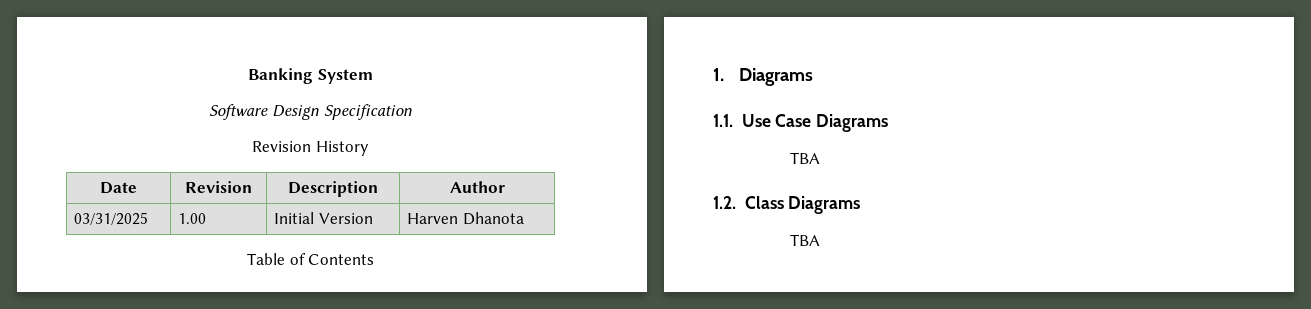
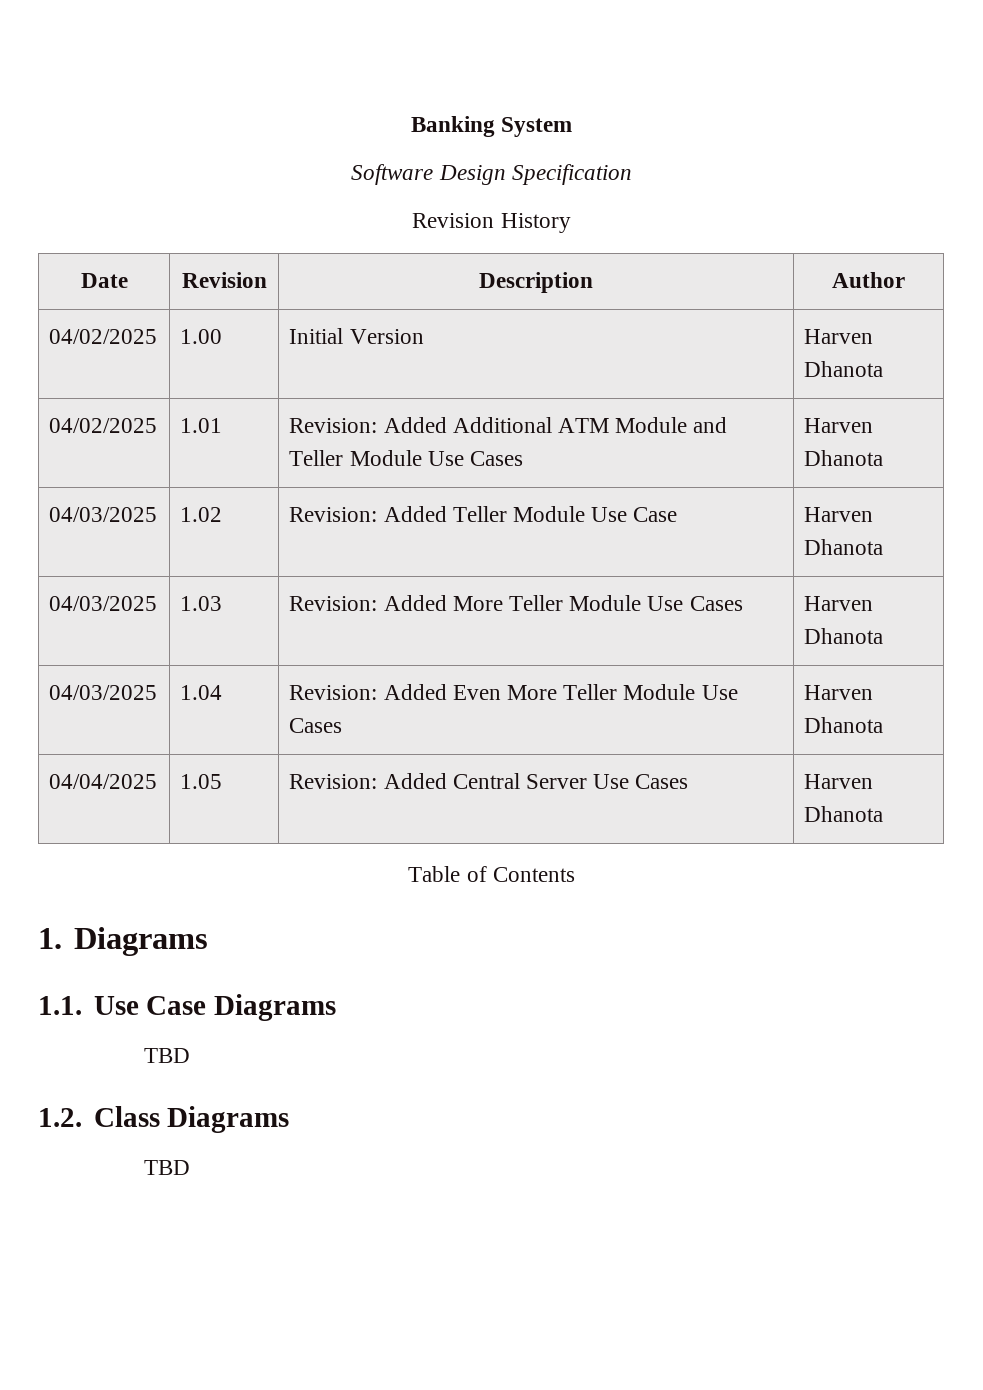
[74,212,149,225] 03/31/2025 -> [49,329,158,344] 04/02/2025
(524, 218) none -> [49,418,158,433] [180,418,223,433] [289,417,728,433] [289,450,523,466] [804,418,874,433] [804,450,884,466] [49,507,158,522] [180,507,223,522] [289,506,678,522] [804,507,874,522] [804,539,884,555] [49,596,158,611] [180,596,223,611] [289,595,743,611] [804,596,874,611] [804,628,884,644] [49,685,158,700] [180,685,223,700] [289,684,738,700] [289,718,343,733] [804,685,874,700] [804,717,884,733] [49,774,158,789] [180,774,223,789] [289,773,689,789] [804,774,874,789] [804,806,884,822] // 04/02/2025 | 1.01 | Revision: Added Additional ATM Module and Teller Module Use Cases | Harven Dhanota // 04/03/2025 | 1.02 | Revision: Added Teller Module Use Case | Harven Dhanota // 04/03/2025 | 1.03 | Revision: Added More Teller Module Use Cases | Harven Dhanota // 04/03/2025 | 1.04 | Revision: Added Even More Teller Module Use Cases | Harven Dhanota // 04/04/2025 | 1.05 | Revision: Added Central Server Use Cases | Harven Dhanota
[790,152,821,164] TBA -> [144,1048,191,1063] TBD
[790,234,821,246] TBA -> [144,1160,191,1175] TBD

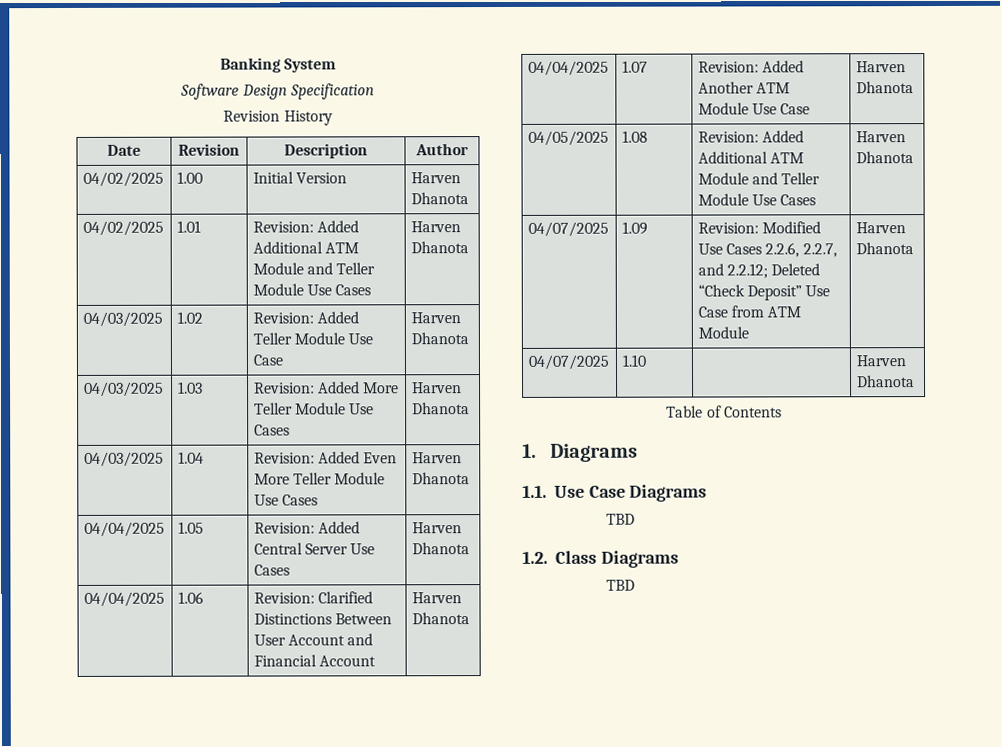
(884, 814) none -> [83,591,165,607] [177,591,204,604] [253,591,374,604] [253,613,393,625] [253,633,374,646] [253,654,377,667] [411,592,462,604] [411,612,470,625] [527,60,609,76] [621,60,648,73] [697,60,805,73] [697,81,791,94] [697,102,811,115] [855,61,906,73] [855,81,914,94] [527,130,609,146] [621,130,648,143] [697,130,805,143] [697,151,805,164] [697,172,821,185] [697,193,817,206] [855,131,906,143] [855,151,914,164] [527,221,609,237] [621,221,648,235] [697,221,822,234] [697,242,837,258] [697,263,821,279] [697,284,831,301] [697,305,802,318] [697,326,749,339] [855,222,906,234] [855,242,914,255] [527,354,609,370] [621,354,646,367] [855,355,906,367] [856,375,915,388] // 04/04/2025 | 1.06 | Revision: Clarified Distinctions Between User Account and Financial Account | Harven Dhanota // 04/04/2025 | 1.07 | Revision: Added Another ATM Module Use Case | Harven Dhanota // 04/05/2025 | 1.08 | Revision: Added Additional ATM Module and Teller Module Use Cases | Harven Dhanota // 04/07/2025 | 1.09 | Revision: Modified Use Cases 2.2.6, 2.2.7, and 2.2.12; Deleted “Check Deposit” Use Case from ATM Module | Harven Dhanota // 04/07/2025 | 1.10 | | Harven Dhanota

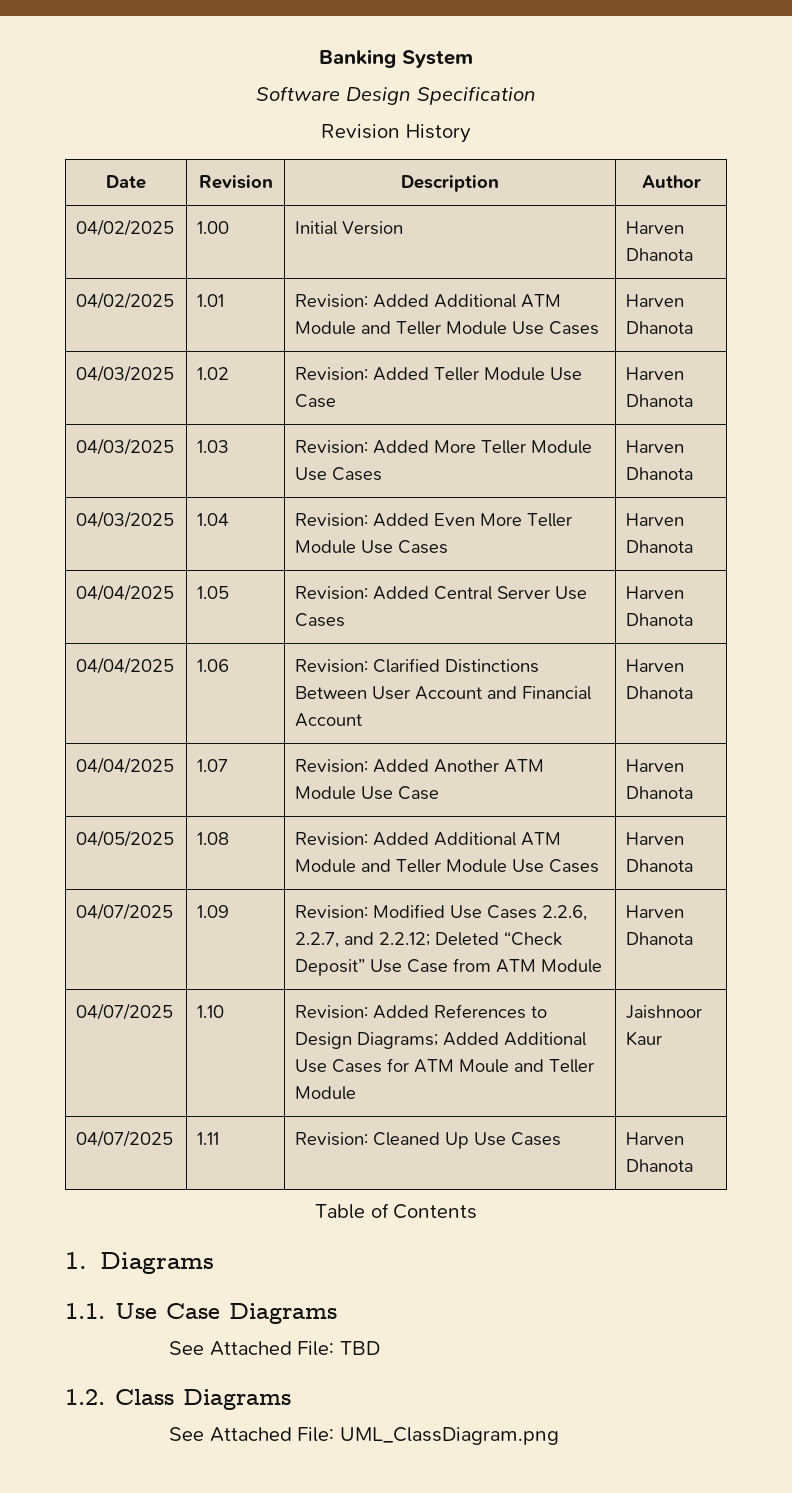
(646, 360) none -> [295,1004,548,1019] [295,1032,587,1049] [295,1058,595,1073] [295,1086,357,1100] [626,1005,703,1019] [626,1031,663,1046] [76,1130,174,1147] [197,1132,220,1145] [295,1132,562,1149] Revision: Added References to Design Diagrams; Added Additional Use Cases for ATM Moule and Teller Module | Jaishnoor Kaur // 04/07/2025 | 1.11 | Revision: Cleaned Up Use Cases
(708, 493) none -> [169,1341,335,1356] See Attached File:
[606,579,636,591] TBD -> [169,1427,559,1445] See Attached File: UML_ClassDiagram.png

